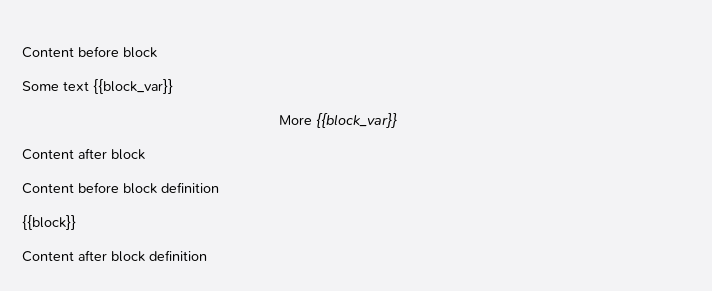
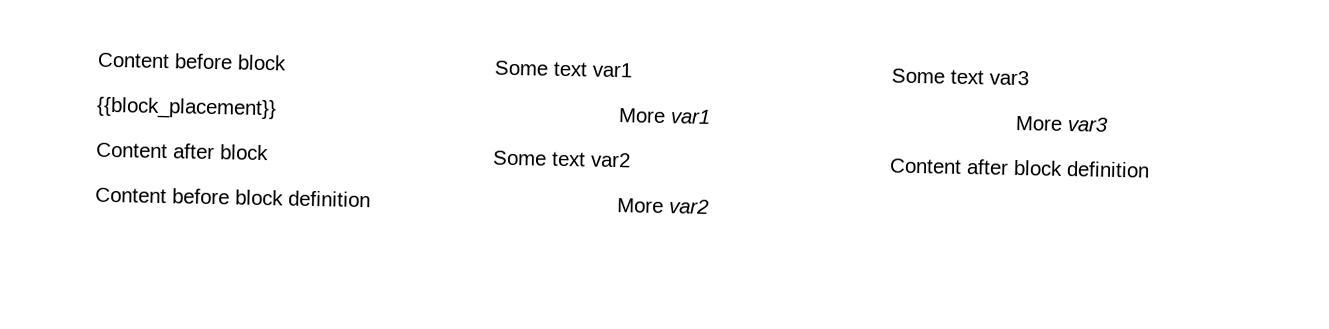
[22,79,173,94] [278,113,397,128] Some text {{block_var}} // More {{block_var}} -> [96,96,277,121] {{block_placement}}
[22,215,76,230] {{block}} -> [494,60,633,78] [618,108,711,124] [492,150,631,168] [617,198,710,214] [891,68,1029,86] [1015,115,1109,132] Some text var1 // More var1 // Some text var2 // More var2 // Some text var3 // More var3

